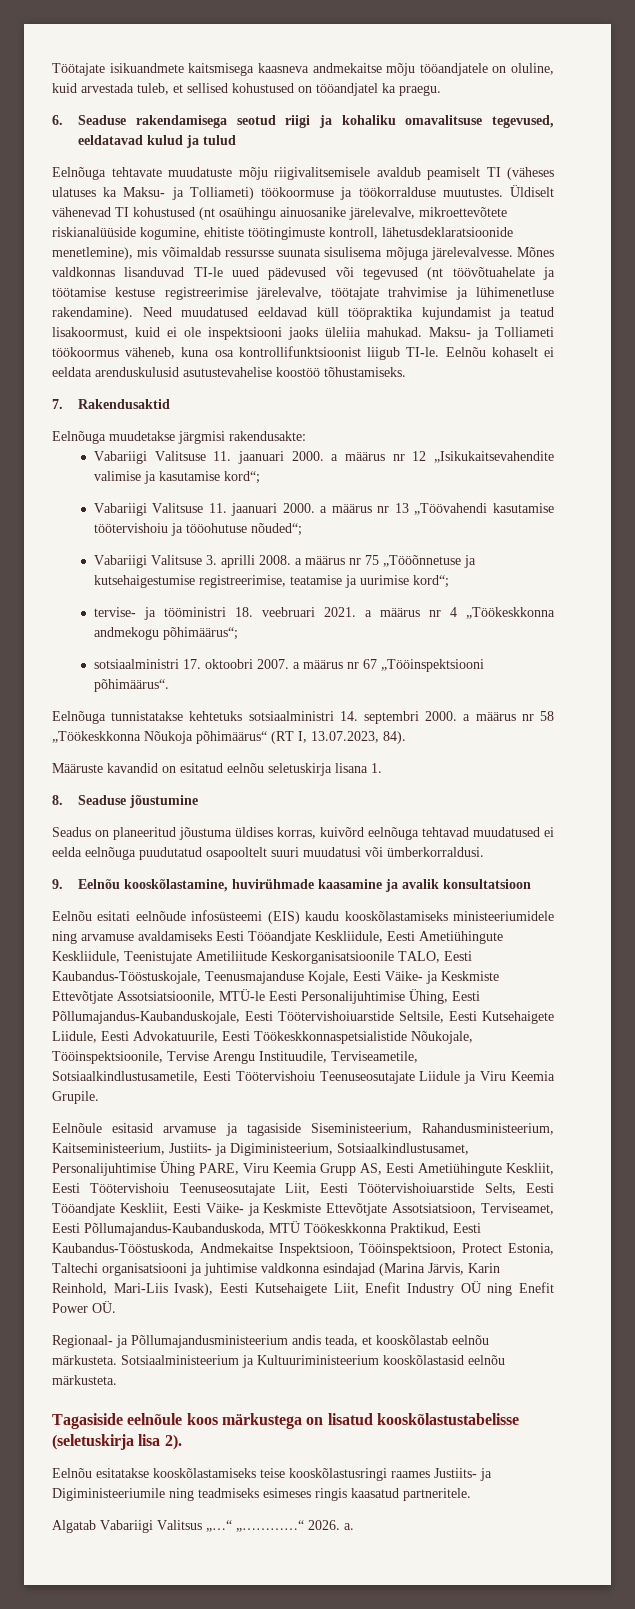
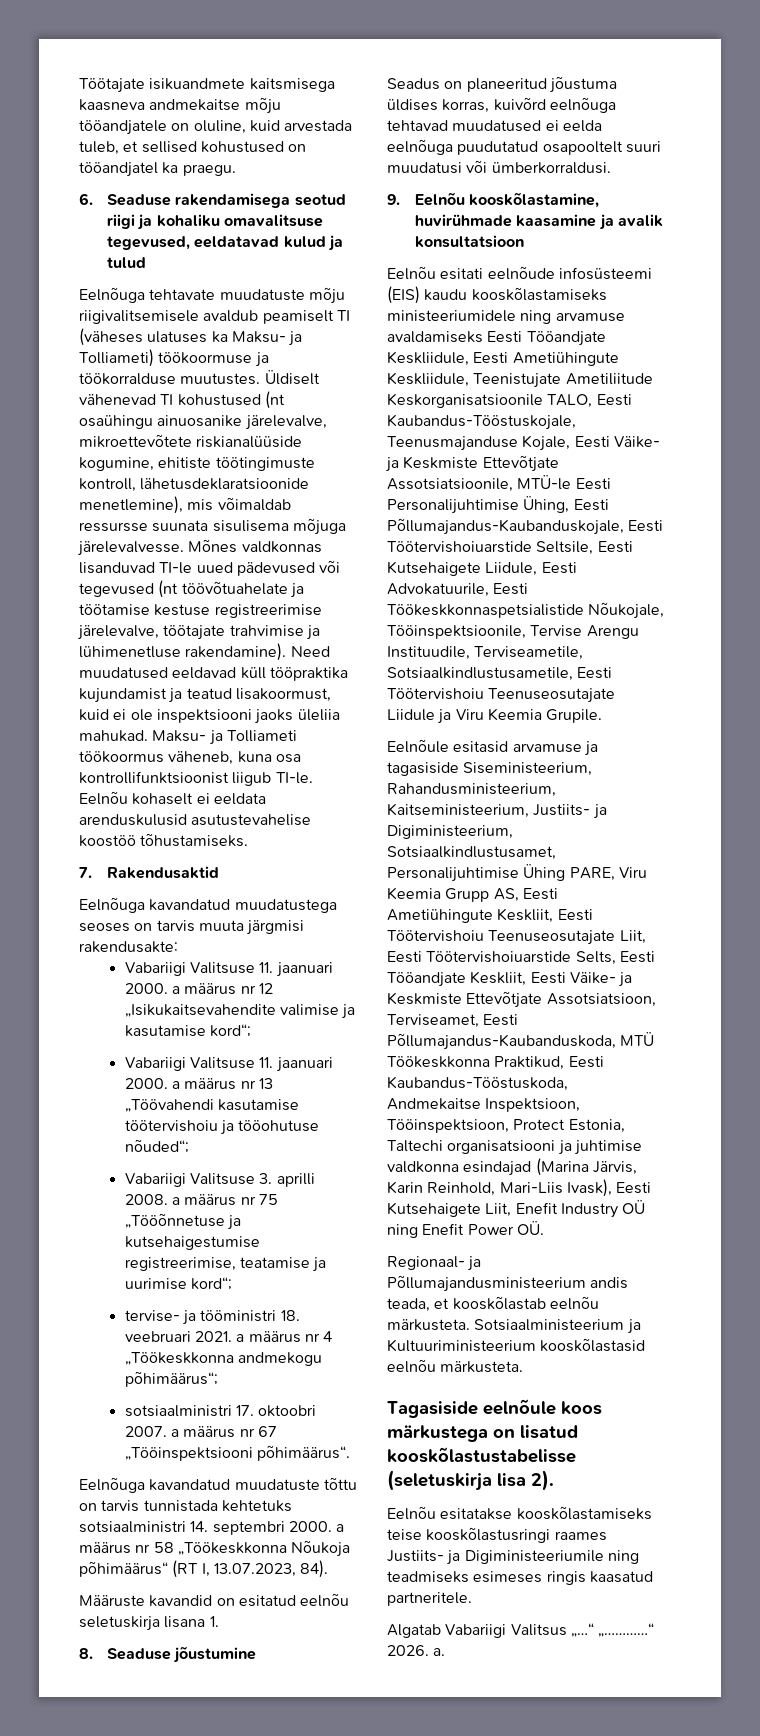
[109,431,175,441] muudetakse -> [149,899,337,913] [79,920,244,932] kavandatud muudatustega seoses on tarvis muuta
[111,711,184,721] tunnistatakse -> [149,1477,357,1491] [79,1500,218,1512] kavandatud muudatuste tõttu on tarvis tunnistada

